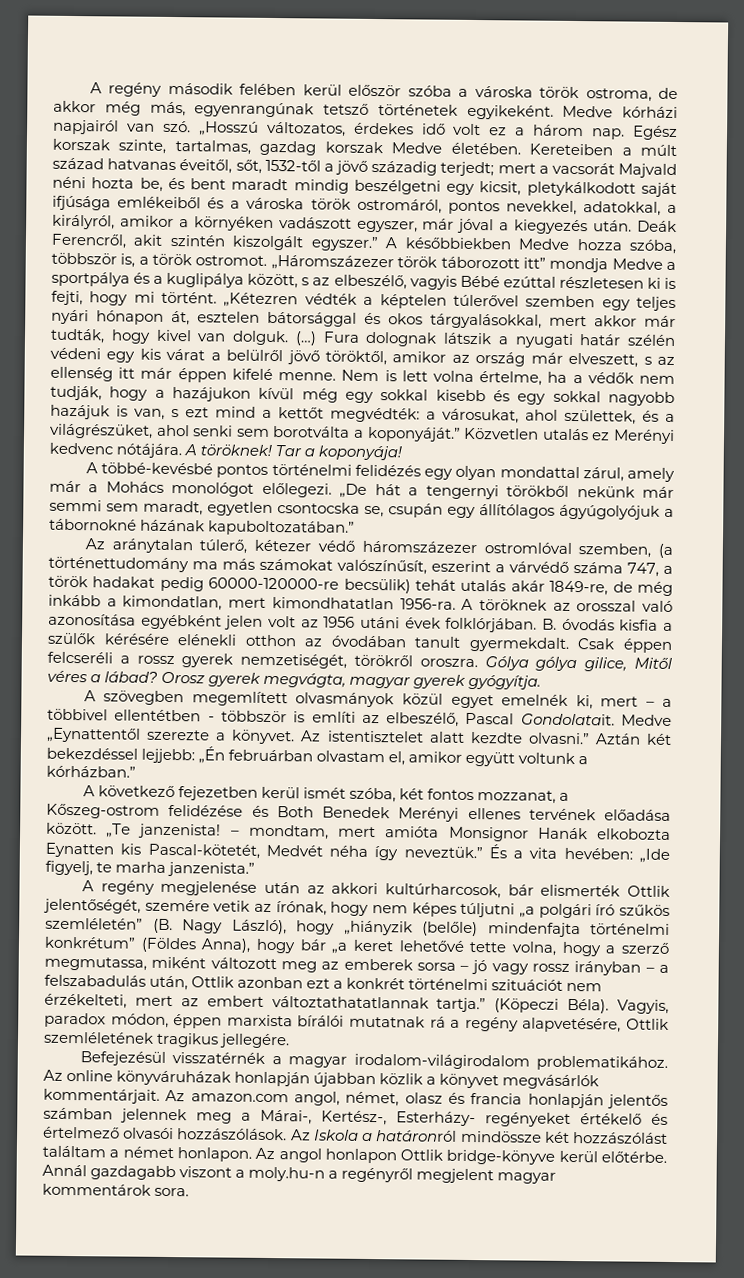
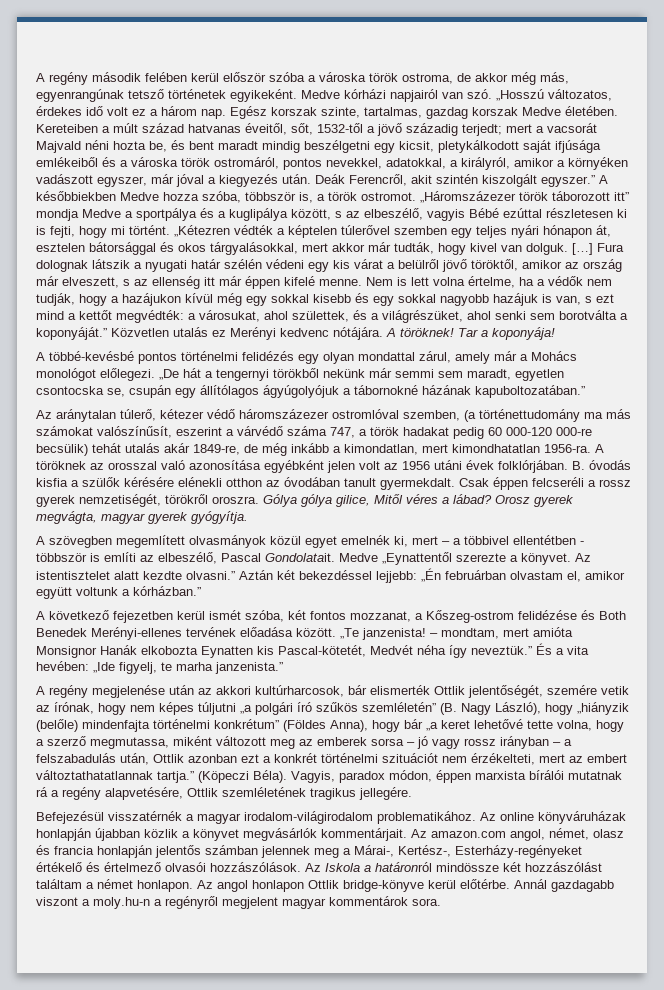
[294,331,317,346] (…) -> [572,243,593,255] […]
[208,577,340,590] 60000-120000-re -> [488,427,592,436] 60 000-120 000-re
[398,807,521,822] Merényi ellenes -> [91,627,182,640] Merényi-ellenes
[396,1111,571,1127] Esterházy- regényeket -> [455,845,582,858] Esterházy-regényeket

